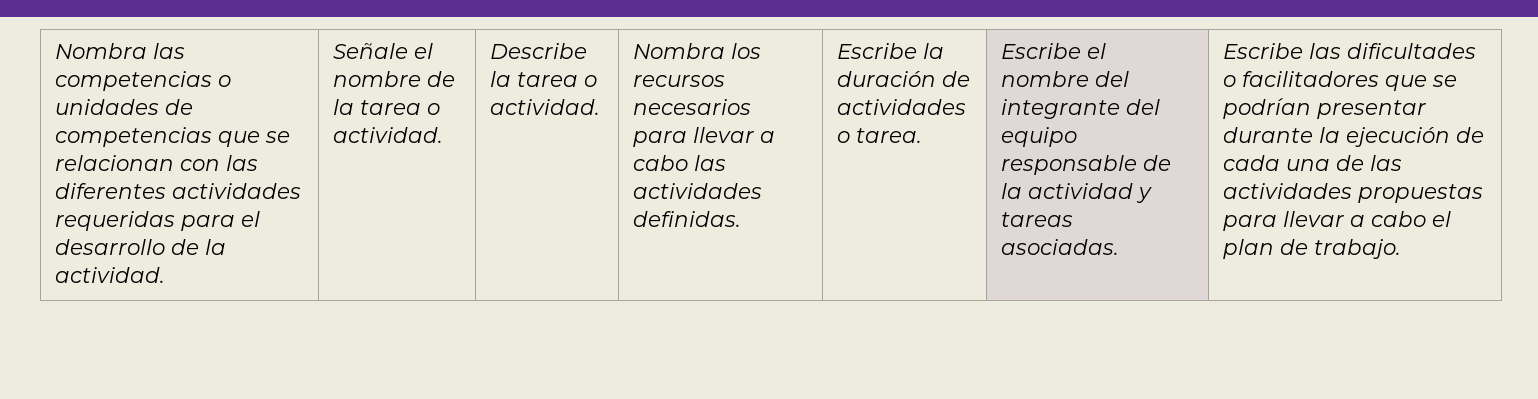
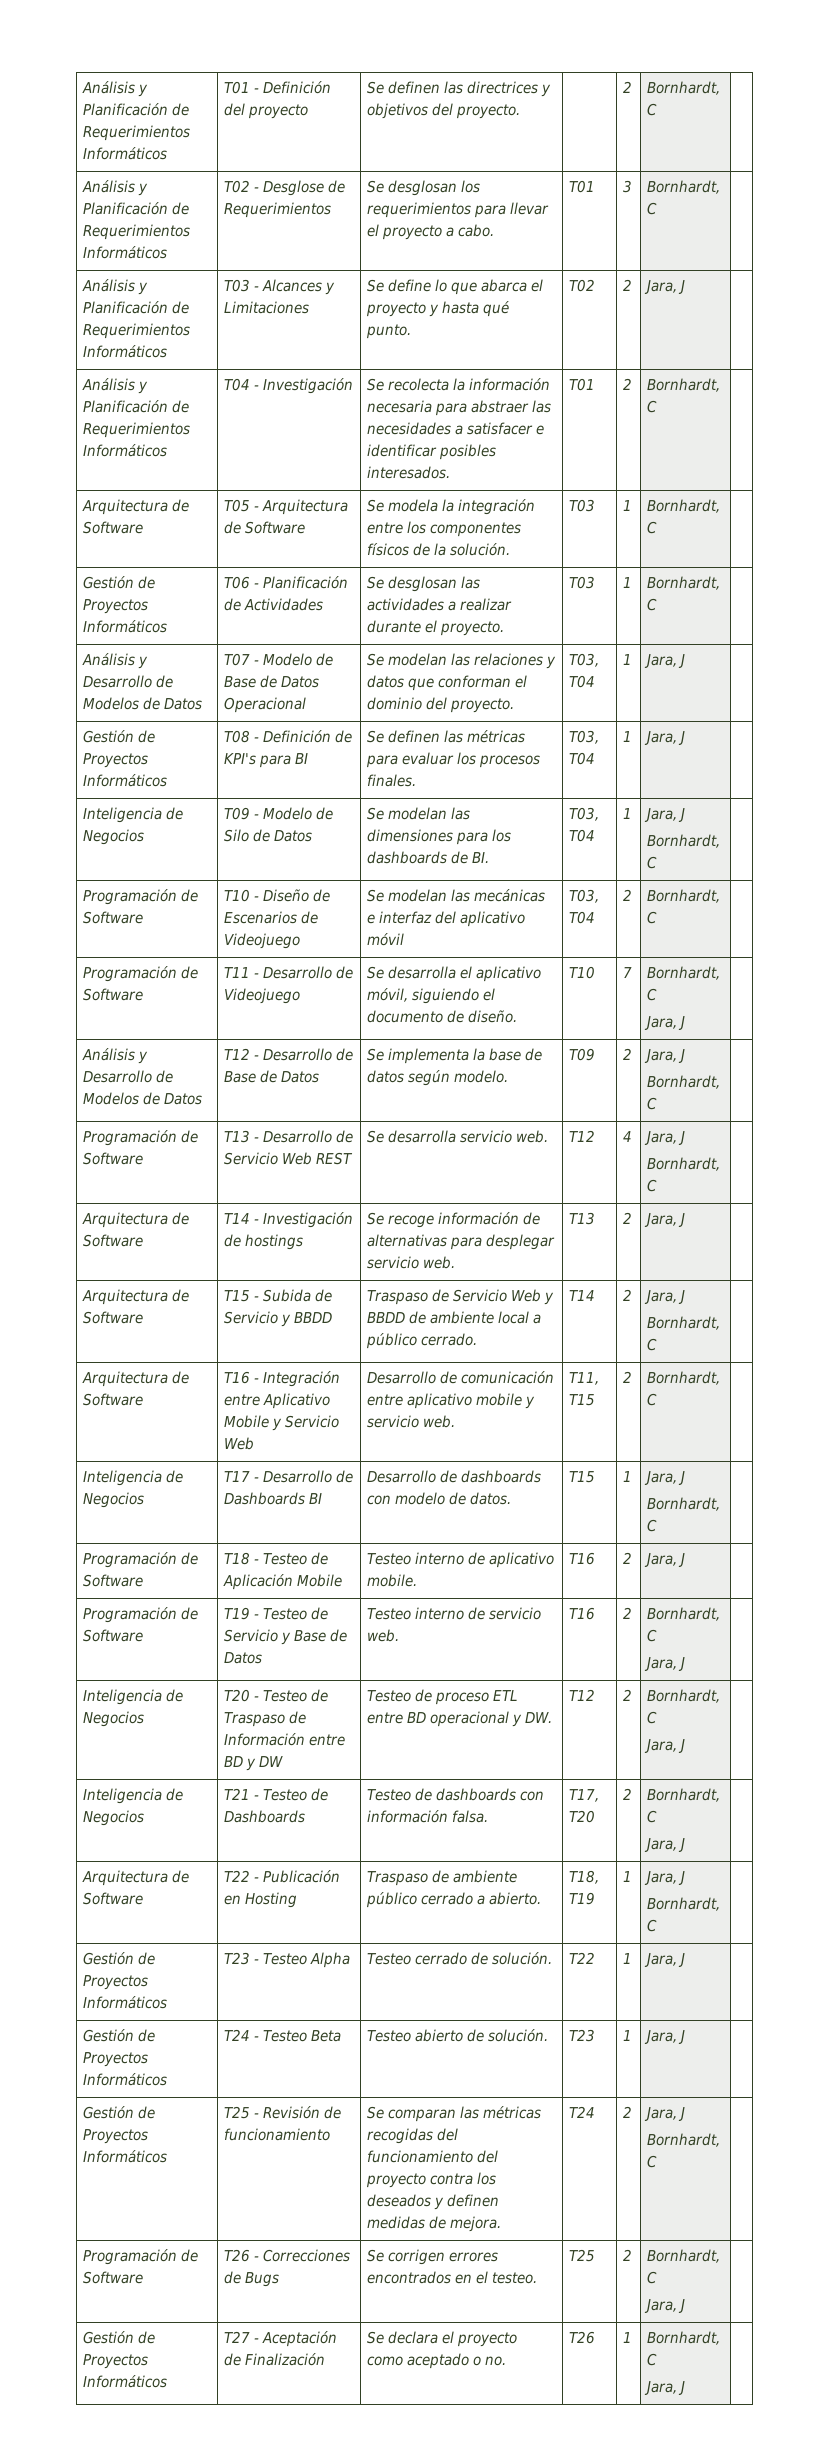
[55,43,186,59] [55,71,232,91] [55,99,194,115] [55,127,291,147] [55,155,259,171] [55,183,302,199] [55,211,261,231] [55,239,227,255] [55,267,166,283] [333,43,434,59] [333,71,456,87] [333,99,441,115] [333,127,444,143] [490,43,588,59] [490,71,598,87] [490,99,601,115] [633,43,762,59] [633,75,726,87] [633,99,752,115] [633,127,776,147] [633,155,727,171] [633,183,763,199] [633,211,742,227] [837,43,945,59] [837,71,971,87] [837,99,967,115] [837,128,923,143] [1001,43,1107,59] [1001,71,1130,87] [1001,99,1161,119] [1001,127,1078,147] [1001,155,1172,175] [1001,183,1153,203] [1001,212,1074,227] [1001,239,1120,255] [1223,43,1477,59] [1223,71,1458,91] [1223,98,1427,119] [1223,127,1485,147] [1223,155,1403,171] [1223,183,1484,203] [1223,211,1452,231] [1223,239,1402,259] Nombra las competencias o unidades de competencias que se relacionan con las diferentes actividades requeridas para el desarrollo de la actividad. | Señale el nombre de la tarea o actividad. | Describe la tarea o actividad. | Nombra los recursos necesarios para llevar a cabo las actividades definidas. | Escribe la duración de actividades o tarea. | Escribe el nombre del integrante del equipo responsable de la actividad y tareas asociadas. | Escribe las dificultades o facilitadores que se podrían presentar durante la ejecución de cada una de las actividades propuestas para llevar a cabo el plan de trabajo. -> [82,81,149,97] [83,103,190,116] [83,125,191,141] [83,147,168,160] [224,81,332,94] [224,103,309,119] [367,81,552,97] [367,103,521,119] [623,81,633,93] [647,81,721,95] [647,103,658,116] [82,180,149,196] [83,202,190,215] [83,224,191,240] [83,246,168,259] [224,180,346,196] [224,202,332,218] [367,180,481,196] [367,202,550,218] [367,224,495,240] [569,180,596,193] [623,180,633,193] [647,180,721,194] [647,202,658,215] [82,279,149,295] [83,301,190,314] [83,323,191,339] [83,345,168,358] [224,279,336,295] [224,301,310,314] [367,279,544,295] [366,301,510,317] [366,324,412,339] [569,279,596,292] [623,279,633,291] [644,280,686,294] [82,378,149,394] [83,400,190,413] [83,422,191,438] [83,444,168,457] [224,378,354,394] [367,378,551,391] [367,400,552,416] [367,422,545,435] [367,444,497,460] [367,466,451,479] [569,378,596,391] [623,378,633,390] [647,378,721,392] [647,400,658,413] [82,499,190,515] [83,521,144,534] [224,499,349,515] [224,521,306,534] [367,499,536,515] [367,521,522,537] [367,543,511,556] [569,499,596,512] [623,500,633,511] [647,499,721,513] [647,521,658,534] [83,576,156,589] [83,599,149,614] [83,620,168,633] [224,576,349,589] [224,598,324,611] [367,576,481,592] [367,598,513,611] [367,620,505,636] [569,576,596,589] [623,577,633,588] [647,576,721,590] [647,598,658,611] [82,653,149,669] [83,675,174,688] [83,697,203,710] [224,653,334,666] [224,675,320,688] [224,697,307,713] [367,653,557,669] [367,675,528,691] [367,697,515,713] [569,653,600,667] [569,675,596,688] [623,654,633,665] [644,654,686,668] [83,730,156,743] [83,753,149,768] [83,774,168,787] [224,730,353,743] [224,753,309,768] [367,730,526,743] [366,752,541,768] [367,774,417,787] [569,730,600,744] [569,752,596,765] [623,731,633,742] [644,731,686,745] [83,807,184,823] [83,829,145,845] [224,807,334,820] [224,829,313,842] [367,807,471,820] [367,829,512,845] [367,851,490,864] [569,807,600,821] [569,829,596,842] [623,808,633,819] [644,808,686,822] [647,834,721,848] [647,856,658,869] [83,889,199,905] [83,911,144,924] [224,889,331,902] [224,911,319,924] [224,933,301,949] [367,889,546,902] [367,911,526,927] [367,933,405,946] [569,889,600,903] [569,911,596,924] [623,889,633,901] [647,889,721,903] [647,911,658,924] [83,966,199,982] [83,988,144,1001] [224,966,354,979] [224,988,301,1004] [367,966,542,982] [367,988,496,1004] [367,1010,518,1023] [569,966,596,979] [623,967,633,978] [647,966,721,980] [647,988,658,1001] [644,1016,686,1030] [82,1048,149,1064] [83,1070,174,1083] [83,1092,203,1105] [224,1048,354,1061] [224,1070,320,1083] [367,1048,543,1064] [367,1070,509,1086] [569,1048,596,1061] [623,1048,633,1060] [644,1049,686,1063] [647,1075,721,1089] [647,1097,658,1110] [83,1130,199,1146] [83,1152,144,1165] [224,1130,354,1143] [224,1152,354,1165] [367,1130,549,1143] [569,1130,596,1142] [623,1131,633,1142] [644,1131,686,1145] [647,1157,721,1171] [647,1179,658,1192] [82,1212,190,1228] [83,1234,144,1247] [224,1212,354,1228] [224,1234,304,1250] [367,1212,541,1228] [367,1234,556,1250] [367,1256,456,1269] [569,1212,596,1225] [623,1212,633,1224] [644,1213,686,1227] [82,1289,190,1305] [83,1311,144,1324] [224,1289,333,1302] [224,1311,333,1327] [367,1289,555,1305] [367,1311,542,1324] [366,1333,478,1349] [569,1290,596,1301] [623,1289,633,1301] [644,1290,686,1304] [647,1316,721,1330] [647,1338,658,1351] [82,1371,190,1387] [83,1393,144,1406] [224,1371,341,1387] [224,1393,331,1409] [224,1415,340,1431] [224,1437,255,1450] [367,1371,555,1384] [367,1393,536,1409] [367,1415,456,1428] [569,1372,600,1385] [569,1394,596,1406] [623,1371,633,1383] [647,1371,721,1385] [647,1393,658,1406] [83,1470,184,1486] [83,1492,145,1508] [224,1470,354,1483] [224,1492,323,1505] [367,1470,542,1483] [367,1492,512,1505] [569,1471,596,1483] [623,1471,633,1482] [644,1471,686,1485] [647,1497,721,1511] [647,1519,658,1532] [83,1552,199,1568] [83,1574,144,1587] [224,1552,329,1565] [223,1574,343,1590] [367,1552,555,1568] [367,1574,418,1587] [569,1552,596,1565] [623,1552,633,1564] [644,1553,686,1567] [83,1607,199,1623] [83,1629,144,1642] [224,1607,329,1620] [224,1629,348,1645] [224,1652,263,1664] [367,1607,542,1620] [367,1629,400,1642] [569,1607,596,1620] [623,1607,633,1619] [647,1607,721,1621] [647,1629,658,1642] [644,1657,686,1671] [83,1689,184,1705] [83,1711,145,1727] [224,1689,329,1702] [224,1711,307,1727] [224,1733,346,1746] [224,1756,284,1771] [367,1689,519,1705] [367,1711,553,1727] [569,1689,596,1701] [623,1689,633,1701] [647,1689,721,1703] [647,1711,658,1724] [644,1739,686,1753] [83,1788,184,1804] [83,1810,145,1826] [224,1788,329,1801] [224,1810,306,1823] [367,1788,545,1801] [367,1810,489,1823] [569,1789,600,1802] [569,1810,596,1823] [623,1788,633,1800] [647,1788,721,1802] [647,1810,658,1823] [644,1838,686,1852] [82,1870,190,1886] [83,1892,144,1905] [224,1870,341,1883] [224,1892,298,1908] [367,1870,518,1886] [366,1892,542,1908] [569,1870,600,1884] [569,1892,596,1905] [623,1871,633,1882] [644,1871,686,1885] [647,1897,721,1911] [647,1919,658,1932] [83,1952,156,1965] [83,1975,149,1990] [83,1996,168,2009] [224,1952,351,1968] [367,1952,553,1965] [569,1952,596,1964] [623,1953,633,1964] [644,1953,686,1967] [83,2029,156,2042] [83,2052,149,2067] [83,2073,168,2086] [224,2029,342,2042] [367,2029,549,2042] [569,2029,596,2042] [623,2030,633,2041] [644,2030,686,2044] [83,2106,156,2119] [83,2129,149,2144] [83,2150,168,2163] [224,2106,342,2119] [224,2128,331,2141] [367,2106,542,2122] [367,2128,459,2144] [367,2150,499,2163] [366,2172,497,2188] [367,2194,500,2210] [367,2216,502,2232] [569,2106,596,2118] [623,2106,633,2118] [644,2107,686,2121] [647,2133,721,2147] [647,2155,658,2168] [83,2249,199,2265] [83,2271,144,2284] [224,2249,351,2262] [224,2271,280,2287] [367,2249,499,2265] [367,2271,538,2284] [569,2249,596,2262] [623,2249,633,2261] [647,2249,721,2263] [647,2271,658,2284] [644,2299,686,2313] [83,2331,156,2344] [83,2354,149,2369] [83,2375,168,2388] [224,2331,338,2347] [224,2353,326,2366] [367,2331,518,2347] [367,2353,507,2369] [569,2331,596,2344] [623,2332,633,2343] [647,2331,721,2345] [647,2353,658,2366] [644,2381,686,2395] Análisis y Planificación de Requerimientos Informáticos | T01 - Definición del proyecto | Se definen las directrices y objetivos del proyecto. | | 2 | Bornhardt, C | // Análisis y Planificación de Requerimientos Informáticos | T02 - Desglose de Requerimientos | Se desglosan los requerimientos para llevar el proyecto a cabo. | T01 | 3 | Bornhardt, C | // Análisis y Planificación de Requerimientos Informáticos | T03 - Alcances y Limitaciones | Se define lo que abarca el proyecto y hasta qué punto. | T02 | 2 | Jara, J | // Análisis y Planificación de Requerimientos Informáticos | T04 - Investigación | Se recolecta la información necesaria para abstraer las necesidades a satisfacer e identificar posibles interesados. | T01 | 2 | Bornhardt, C | // Arquitectura de Software | T05 - Arquitectura de Software | Se modela la integración entre los componentes físicos de la solución. | T03 | 1 | Bornhardt, C | // Gestión de Proyectos Informáticos | T06 - Planificación de Actividades | Se desglosan las actividades a realizar durante el proyecto. | T03 | 1 | Bornhardt, C | // Análisis y Desarrollo de Modelos de Datos | T07 - Modelo de Base de Datos Operacional | Se modelan las relaciones y datos que conforman el dominio del proyecto. | T03, T04 | 1 | Jara, J | // Gestión de Proyectos Informáticos | T08 - Definición de KPI's para BI | Se definen las métricas para evaluar los procesos finales. | T03, T04 | 1 | Jara, J | // Inteligencia de Negocios | T09 - Modelo de Silo de Datos | Se modelan las dimensiones para los dashboards de BI. | T03, T04 | 1 | Jara, J // Bornhardt, C | // Programación de Software | T10 - Diseño de Escenarios de Videojuego | Se modelan las mecánicas e interfaz del aplicativo móvil | T03, T04 | 2 | Bornhardt, C | // Programación de Software | T11 - Desarrollo de Videojuego | Se desarrolla el aplicativo móvil, siguiendo el documento de diseño. | T10 | 7 | Bornhardt, C // Jara, J | // Análisis y Desarrollo de Modelos de Datos | T12 - Desarrollo de Base de Datos | Se implementa la base de datos según modelo. | T09 | 2 | Jara, J // Bornhardt, C | // Programación de Software | T13 - Desarrollo de Servicio Web REST | Se desarrolla servicio web. | T12 | 4 | Jara, J // Bornhardt, C | // Arquitectura de Software | T14 - Investigación de hostings | Se recoge información de alternativas para desplegar servicio web. | T13 | 2 | Jara, J | // Arquitectura de Software | T15 - Subida de Servicio y BBDD | Traspaso de Servicio Web y BBDD de ambiente local a público cerrado. | T14 | 2 | Jara, J // Bornhardt, C | // Arquitectura de Software | T16 - Integración entre Aplicativo Mobile y Servicio Web | Desarrollo de comunicación entre aplicativo mobile y servicio web. | T11, T15 | 2 | Bornhardt, C | // Inteligencia de Negocios | T17 - Desarrollo de Dashboards BI | Desarrollo de dashboards con modelo de datos. | T15 | 1 | Jara, J // Bornhardt, C | // Programación de Software | T18 - Testeo de Aplicación Mobile | Testeo interno de aplicativo mobile. | T16 | 2 | Jara, J | // Programación de Software | T19 - Testeo de Servicio y Base de Datos | Testeo interno de servicio web. | T16 | 2 | Bornhardt, C // Jara, J | // Inteligencia de Negocios | T20 - Testeo de Traspaso de Información entre BD y DW | Testeo de proceso ETL entre BD operacional y DW. | T12 | 2 | Bornhardt, C // Jara, J | // Inteligencia de Negocios | T21 - Testeo de Dashboards | Testeo de dashboards con información falsa. | T17, T20 | 2 | Bornhardt, C // Jara, J | // Arquitectura de Software | T22 - Publicación en Hosting | Traspaso de ambiente público cerrado a abierto. | T18, T19 | 1 | Jara, J // Bornhardt, C | // Gestión de Proyectos Informáticos | T23 - Testeo Alpha | Testeo cerrado de solución. | T22 | 1 | Jara, J | // Gestión de Proyectos Informáticos | T24 - Testeo Beta | Testeo abierto de solución. | T23 | 1 | Jara, J | // Gestión de Proyectos Informáticos | T25 - Revisión de funcionamiento | Se comparan las métricas recogidas del funcionamiento del proyecto contra los deseados y definen medidas de mejora. | T24 | 2 | Jara, J // Bornhardt, C | // Programación de Software | T26 - Correcciones de Bugs | Se corrigen errores encontrados en el testeo. | T25 | 2 | Bornhardt, C // Jara, J | // Gestión de Proyectos Informáticos | T27 - Aceptación de Finalización | Se declara el proyecto como aceptado o no. | T26 | 1 | Bornhardt, C // Jara, J |

